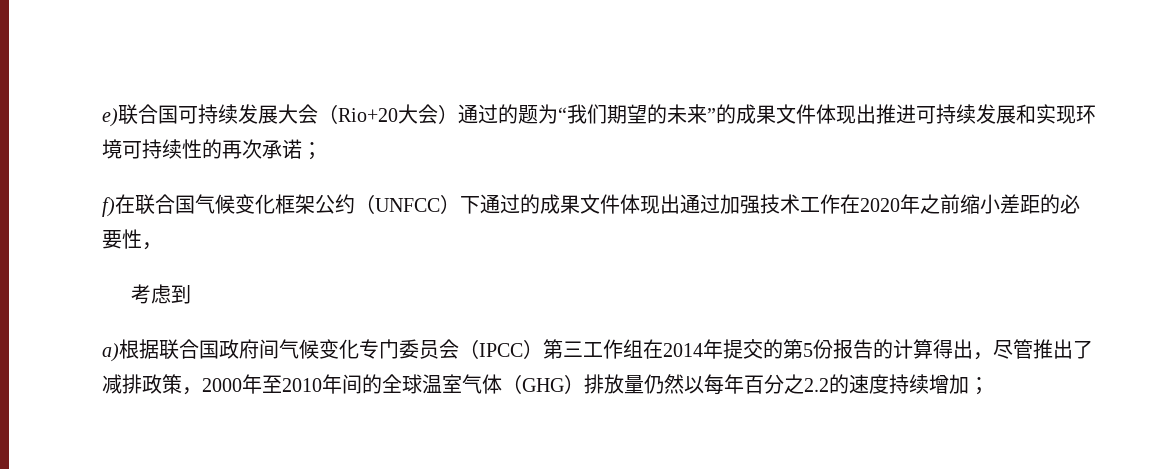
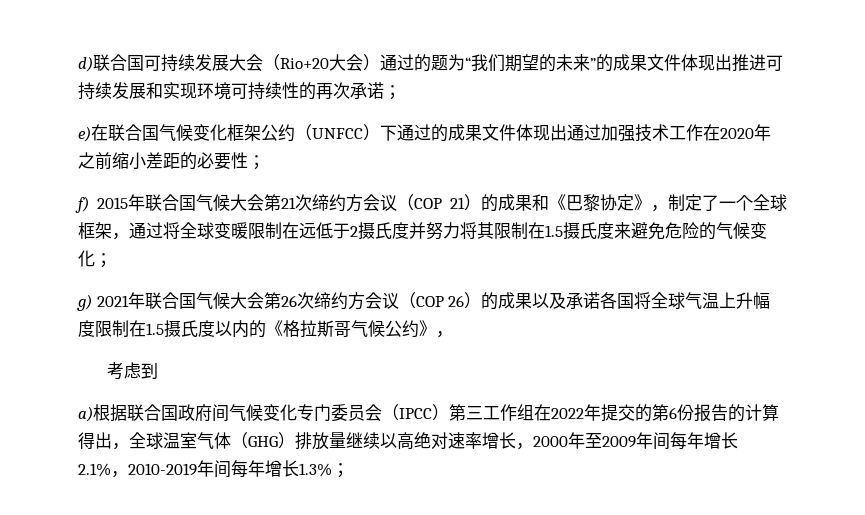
[102,108,118,127] e) -> [78,56,93,72] d)
[102,197,115,217] f) -> [78,126,91,142] e)
(142, 239) none -> [248,155,265,170] [75,194,787,213] [78,222,767,240] [78,250,112,268] [77,292,771,311] [78,320,436,338] ； // f) 2015年联合国气候大会第21次缔约方会议（COP 21）的成果和《巴黎协定》，制定了一个全球框架，通过将全球变暖限制在远低于2摄氏度并努力将其限制在1.5摄氏度来避免危险的气候变化； // g) 2021年联合国气候大会第26次缔约方会议（COP 26）的成果以及承诺各国将全球气温上升幅度限制在1.5摄氏度以内的《格拉斯哥气候公约》
[663,343,703,357] 2014 -> [551,408,584,419] 2022
[803,343,813,357] 5 -> [669,407,677,419] 6
[993,339,1093,359] [102,374,382,395] 尽管推出了减排政策，2000年至2010年间的 -> (129, 446) none
[644,374,969,395] 仍然以每年百分之2.2的速度持续增加 -> [346,432,738,450] [78,460,332,478] 继续以高绝对速率增长，2000年至2009年间每年增长2.1%，2010-2019年间每年增长1.3%

